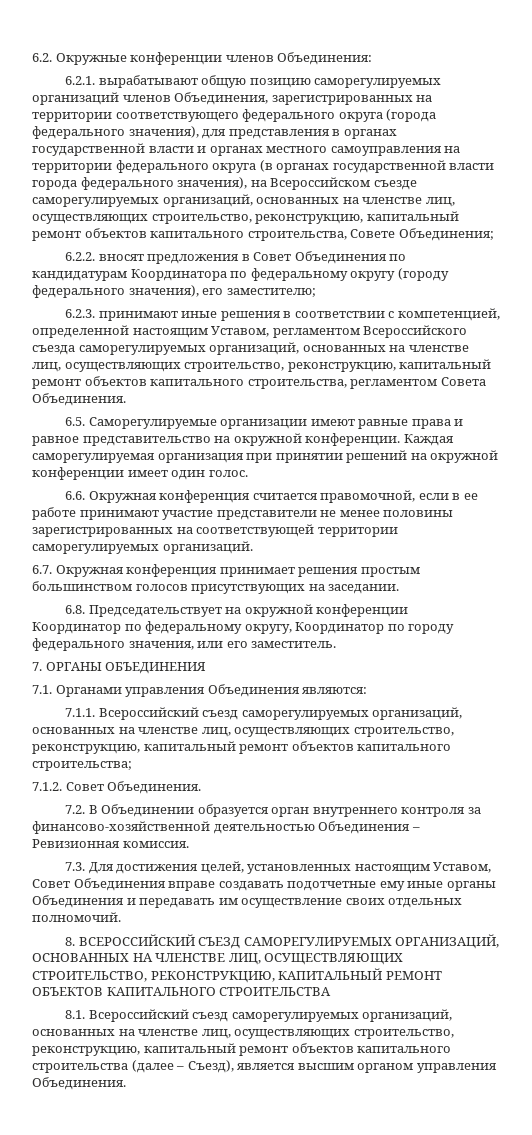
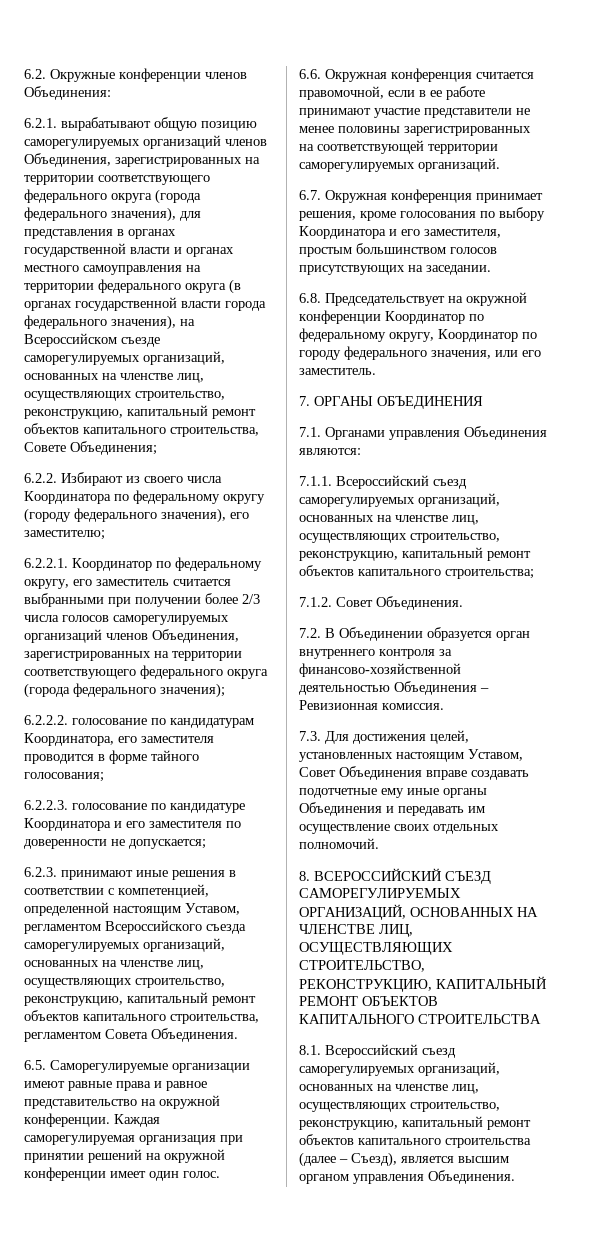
[98,251,407,264] [32,271,127,281] вносят предложения в Совет Объединения по кандидатурам -> [61,472,222,486] Избирают из своего числа
(316, 292) none -> [24,557,262,571] [24,579,231,589] [24,593,260,607] [24,615,229,625] [24,629,239,643] [24,651,242,661] [24,665,268,679] [24,683,225,698] [24,715,254,728] [24,733,214,746] [24,750,199,764] [24,772,104,782] [24,800,245,813] [24,818,241,831] [24,839,206,849] // 6.2.2.1. Координатор по федеральному округу, его заместитель считается выбранными при получении более 2/3 числа голосов саморегулируемых организаций членов Объединения, зарегистрированных на территории соответствующего федерального округа (города федерального значения); // 6.2.2.2. голосование по кандидатурам Координатора, его заместителя проводится в форме тайного голосования; // 6.2.2.3. голосование по кандидатуре Координатора и его заместителя по доверенности не допускается;
[298,567,359,577] решения -> [299,207,545,221] [299,226,501,239] решения, кроме голосования по выбору Координатора и его заместителя,

